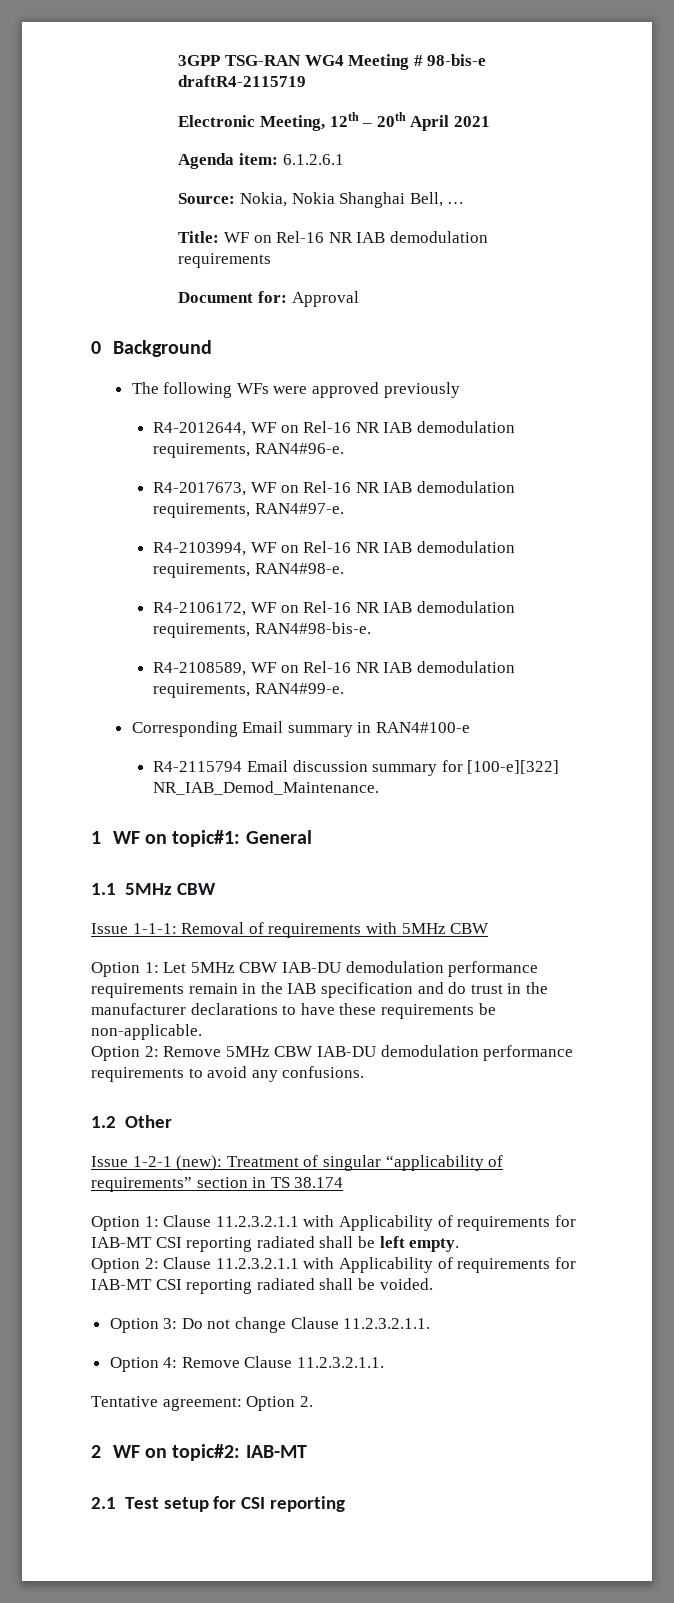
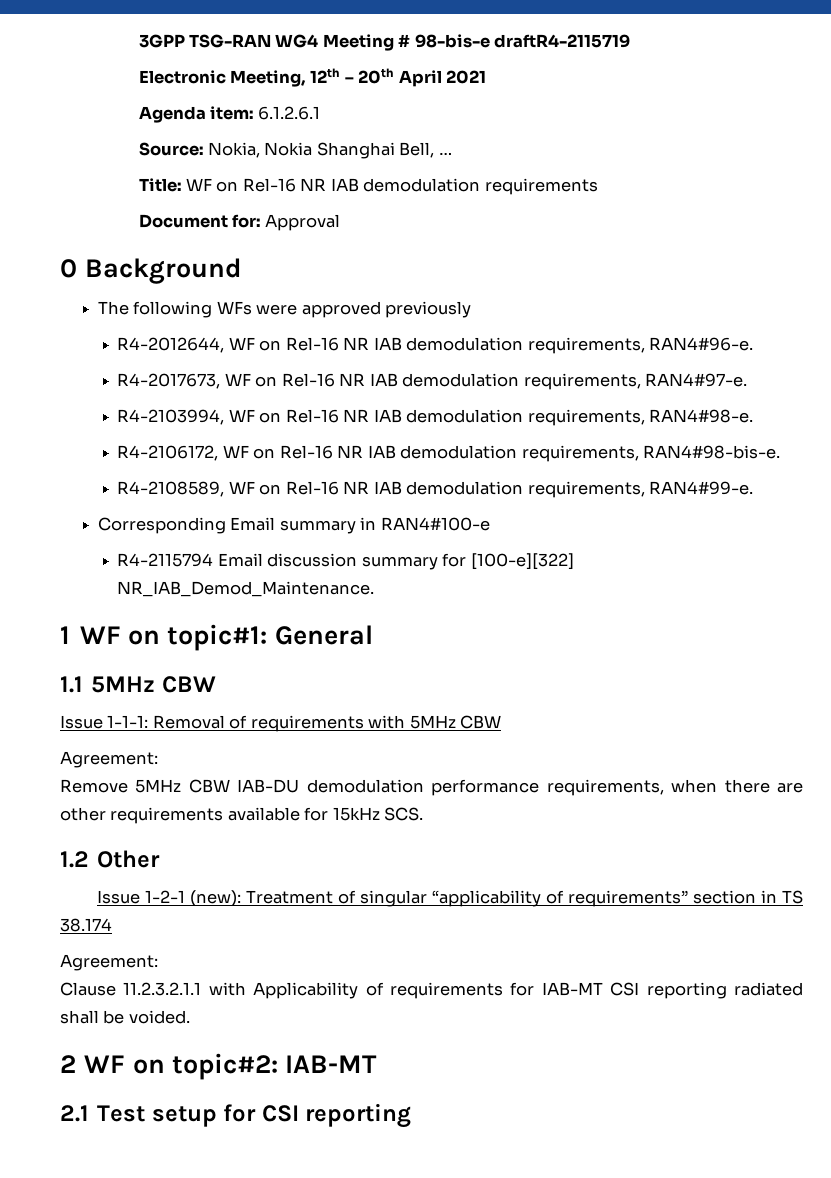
[91,961,539,977] [91,982,548,998] [91,1003,496,1019] [91,1024,202,1040] [91,1046,159,1061] Option 1: Let 5MHz CBW IAB-DU demodulation performance requirements remain in the IAB specification and do trust in the manufacturer declarations to have these requirements be non-applicable. // Option 2: -> [60,751,158,768] Agreement: //
[91,1066,365,1082] requirements to avoid any confusions. -> [546,779,803,796] [60,807,424,824] requirements, when there are other requirements available for 15kHz SCS.
[91,1215,576,1231] [91,1236,460,1252] [91,1258,159,1273] Option 1: Clause 11.2.3.2.1.1 with Applicability of requirements for IAB-MT CSI reporting radiated shall be left empty. // Option 2: -> [60,954,158,971] Agreement: //
[109,1317,431,1333] [109,1356,385,1372] [91,1396,313,1411] // Option 3: Do not change Clause 11.2.3.2.1.1. // Option 4: Remove Clause 11.2.3.2.1.1. // Tentative agreement: Option 2. -> (190, 1017) none

